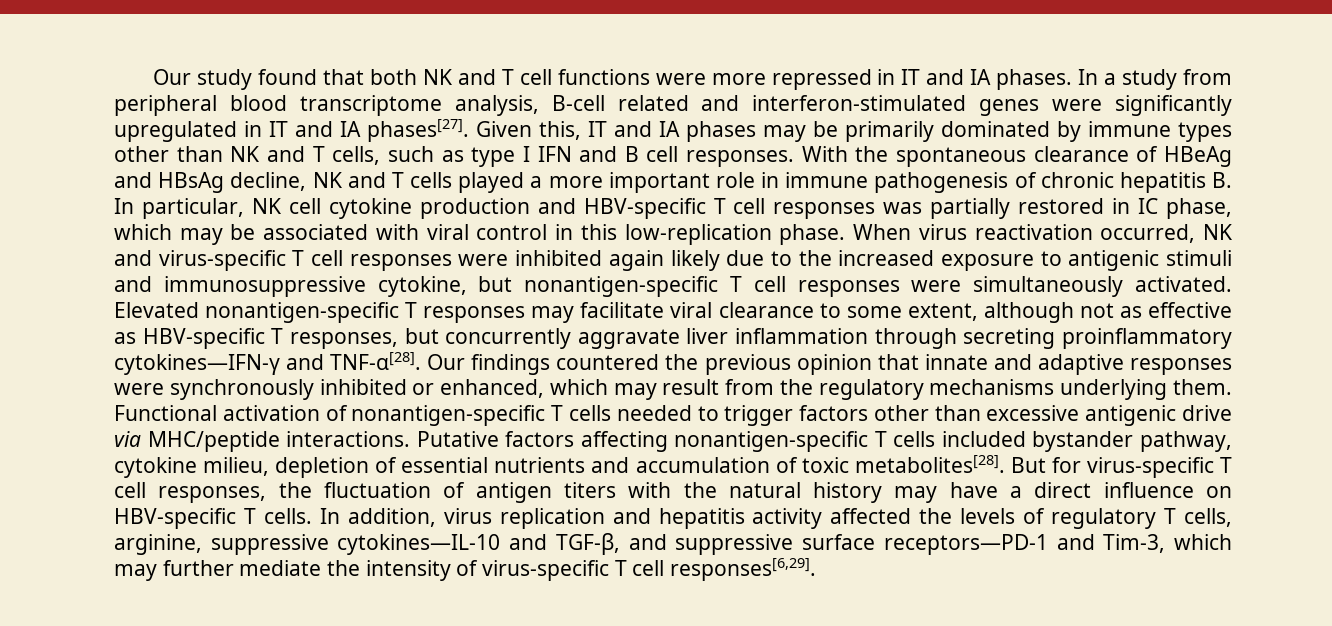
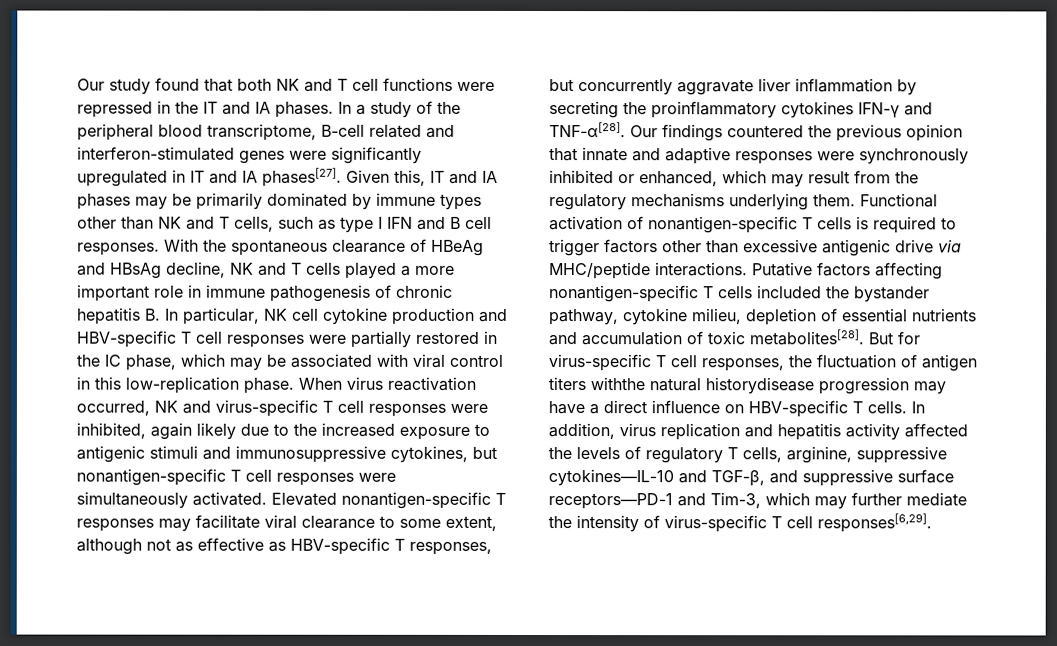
[711,73,766,85] more -> (495, 86) none
(896, 77) none -> [175,101,199,114] the
[1183,69,1233,85] [114,95,539,116] from peripheral blood transcriptome analysis, -> [416,100,461,114] [77,123,317,141] of the peripheral blood transcriptome,
[883,202,923,214] was -> [308,334,346,344] were
(1131, 206) none -> [76,354,100,367] the
[515,250,603,266] inhibited -> [76,422,146,439] inhibited,
[377,276,467,297] cytokine, -> [390,445,468,463] cytokines,
[874,328,1232,349] [114,354,280,375] through secreting proinflammatory cytokines—IFN-γ -> [897,79,917,96] [549,101,900,119] by secreting the proinflammatory cytokines IFN-γ
[616,405,692,421] needed -> [856,216,937,234] is required
(1026, 439) none -> [826,286,850,299] the
[628,482,883,503] with the natural history -> [590,377,909,395] withthe natural historydisease progression

